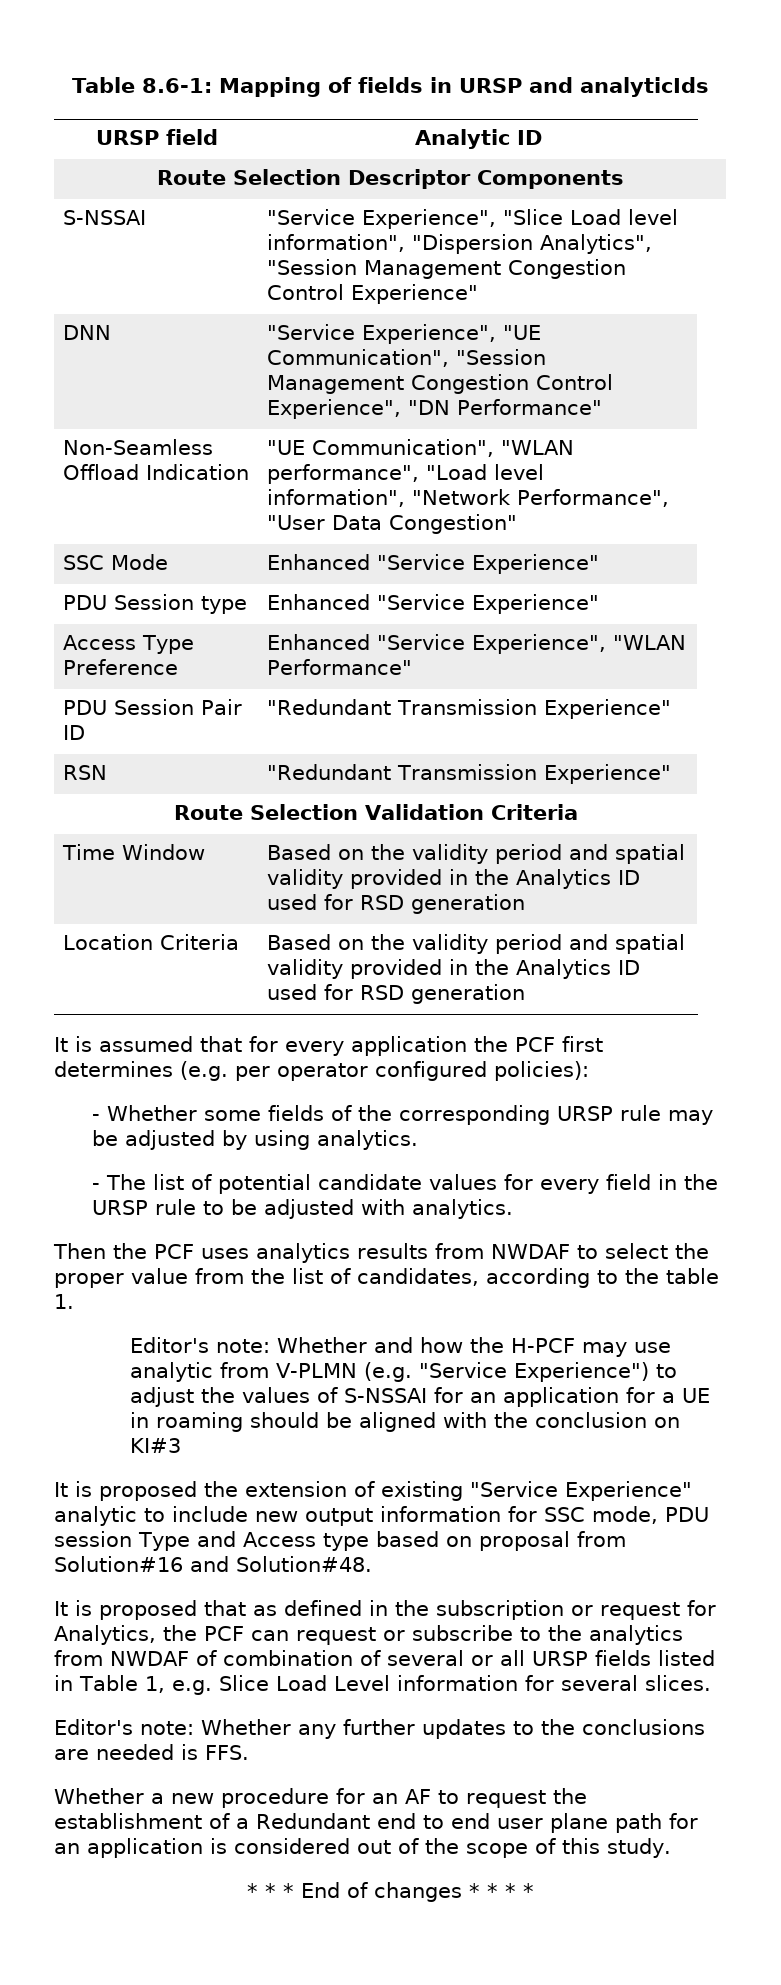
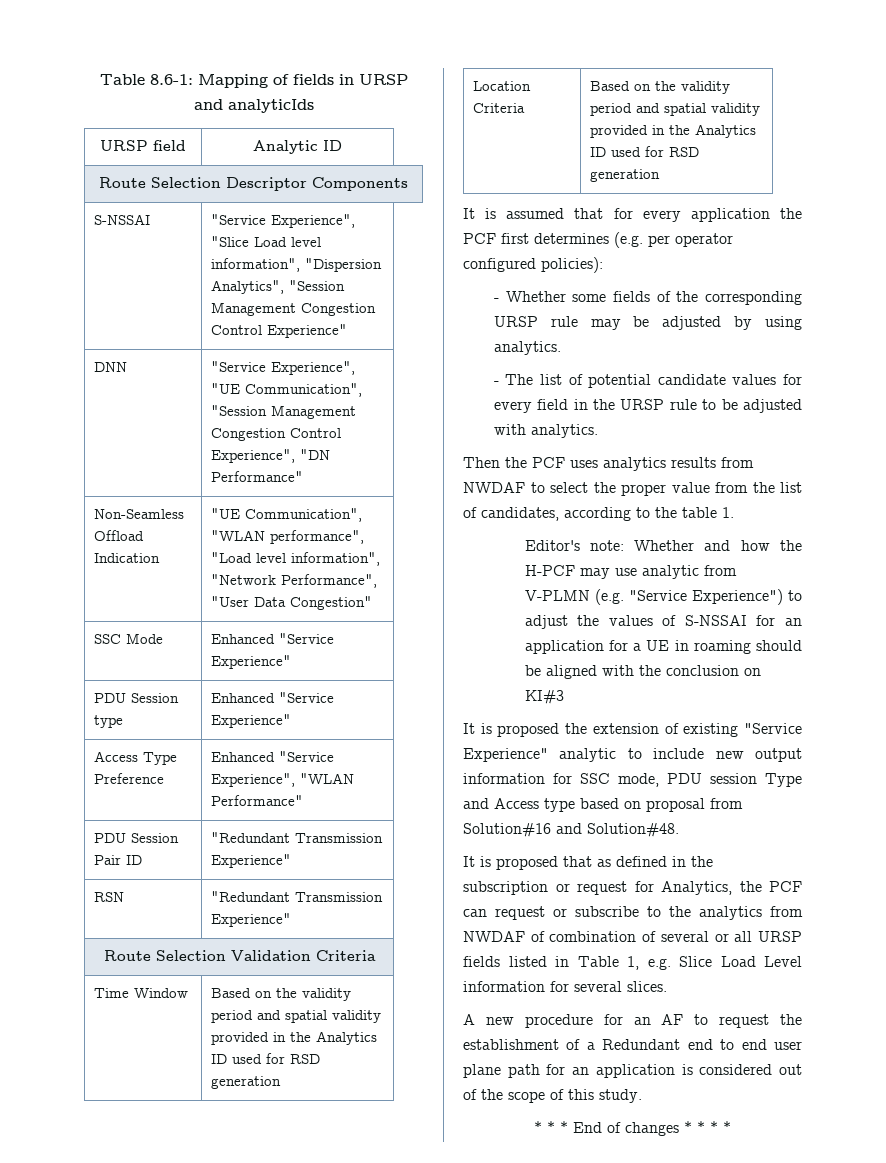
[54,1719,705,1739] [54,1744,249,1760] [54,1788,164,1804] Editor's note: Whether any further updates to the conclusions are needed is FFS. // Whether a -> [463,1014,475,1025] A

